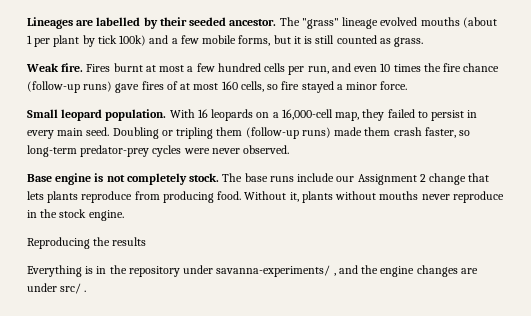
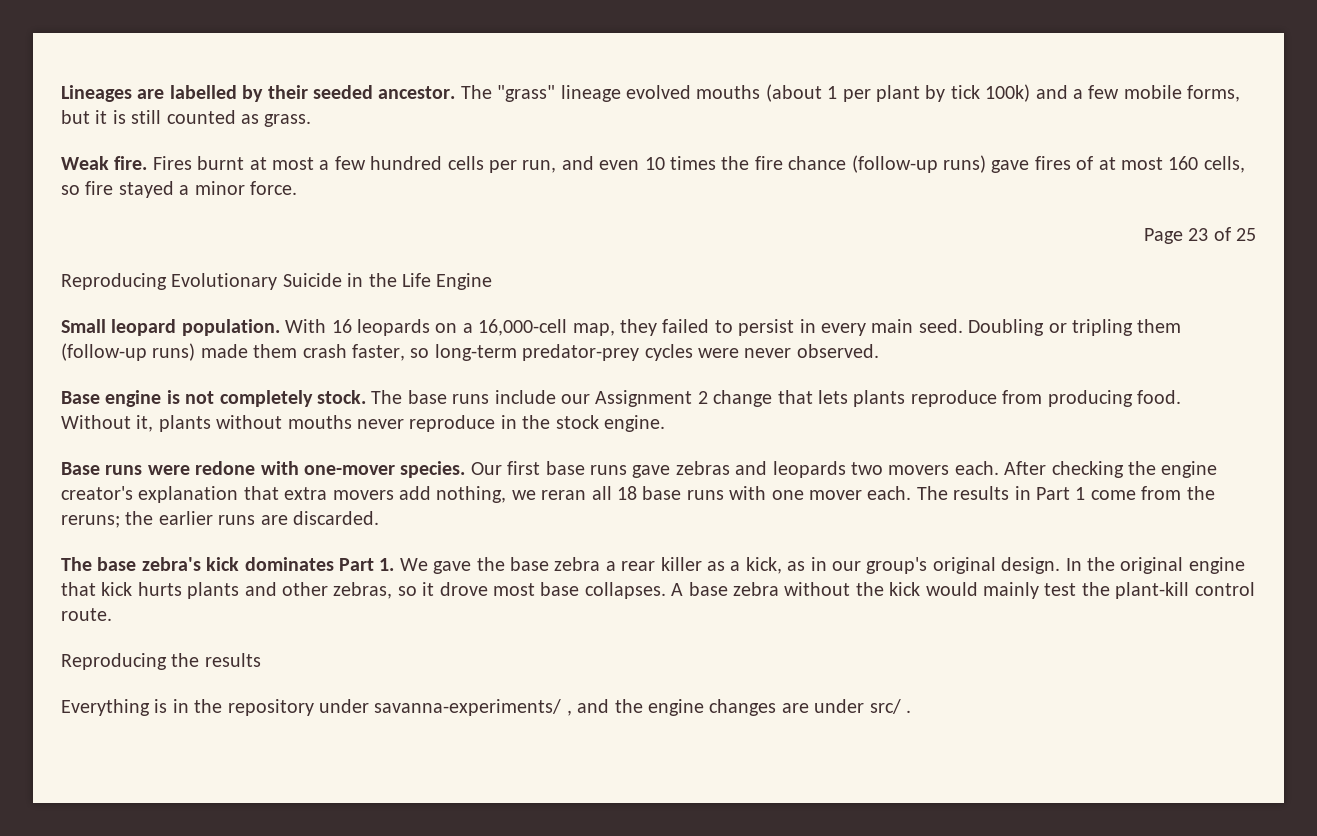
(408, 85) none -> [1143,227,1257,244] [61,273,493,290] // Page 23 of 25 // Reproducing Evolutionary Suicide in the Life Engine
(124, 215) none -> [61,461,1218,478] [61,486,1215,503] [61,511,379,528] [61,557,1245,574] [61,582,1255,599] [61,608,112,621] // Base runs were redone with one-mover species. Our first base runs gave zebras and leopards two movers each. After checking the engine creator's explanation that extra movers add nothing, we reran all 18 base runs with one mover each. The results in Part 1 come from the reruns; the earlier runs are discarded. // The base zebra's kick dominates Part 1. We gave the base zebra a rear killer as a kick, as in our group's original design. In the original engine that kick hurts plants and other zebras, so it drove most base collapses. A base zebra without the kick would mainly test the plant-kill control route.

